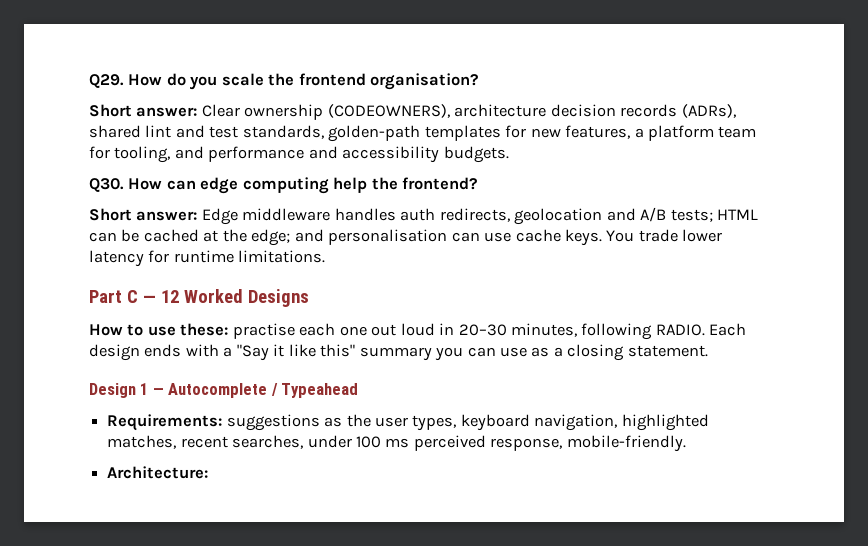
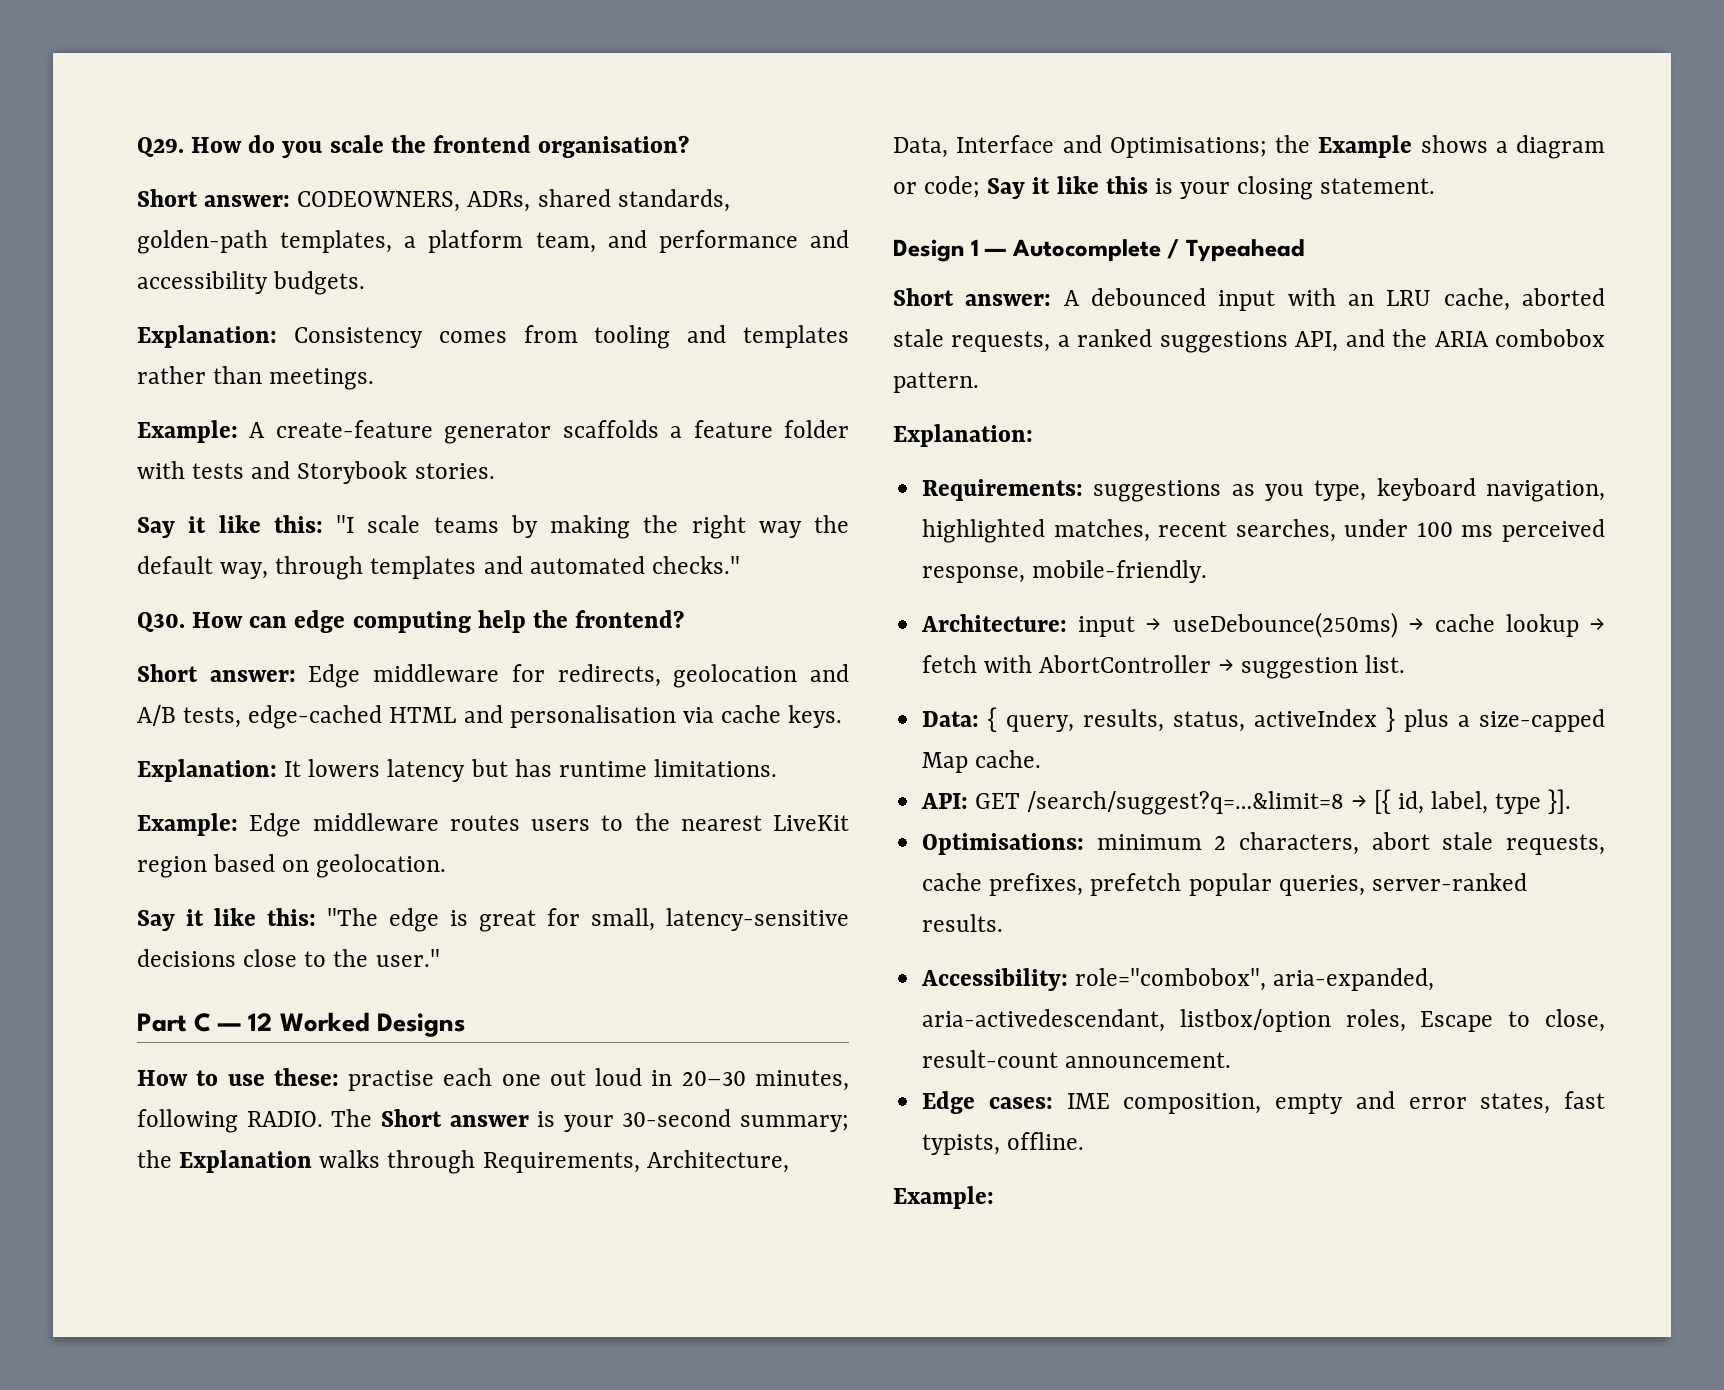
[201,104,736,120] [89,125,757,142] [89,146,171,163] Clear ownership (CODEOWNERS), architecture decision records (ADRs), shared lint and test standards, golden-path templates for new features, a platform team for tooling, -> [297,189,730,212] [137,230,596,254] CODEOWNERS, ADRs, shared standards, golden-path templates, a platform team,
(509, 154) none -> [137,325,849,349] [137,366,375,390] [137,420,850,444] [137,461,495,484] [137,515,849,539] [137,556,740,580] // Explanation: Consistency comes from tooling and templates rather than meetings. // Example: A create-feature generator scaffolds a feature folder with tests and Storybook stories. // Say it like this: "I scale teams by making the right way the default way, through templates and automated checks."
[334,208,436,221] handles auth -> [511,664,545,682] for
[670,209,759,222] [89,229,723,246] [89,250,326,267] tests; HTML can be cached at the edge; and personalisation can use cache keys. You trade lower latency for runtime limitations. -> [183,705,843,729] [137,759,778,782] [137,813,849,837] [137,854,447,878] [137,908,849,932] [137,949,440,967] tests, edge-cached HTML and personalisation via cache keys. // Explanation: It lowers latency but has runtime limitations. // Example: Edge middleware routes users to the nearest LiveKit region based on geolocation. // Say it like this: "The edge is great for small, latency-sensitive decisions close to the user."
[709,323,747,336] [89,344,563,361] Each design ends with a "Say it like this" summary you can use as a -> [331,1109,849,1132] [137,1150,789,1174] [893,135,1605,159] [893,176,1231,199] The Short answer is your 30-second summary; the Explanation walks through Requirements, Architecture, Data, Interface and Optimisations; the Example shows a diagram or code; Say it like this is your
(359, 390) none -> [893,288,1605,311] [893,329,1605,353] [893,372,979,393] [893,424,1033,447] // Short answer: A debounced input with an LRU cache, aborted stale requests, a ranked suggestions API, and the ARIA combobox pattern. // Explanation:
[346,414,457,431] the user types, -> [1265,480,1367,501] you type,
(209, 472) none -> [1078,612,1605,638] [922,655,1405,679] [922,707,1605,732] [922,750,1042,773] [921,789,1572,815] [922,832,1605,855] [922,873,1527,896] [922,914,1004,932] [921,968,1435,991] [922,1009,1605,1032] [922,1050,1232,1068] [922,1091,1605,1114] [922,1132,1085,1155] [893,1186,994,1209] input → useDebounce(250ms) → cache lookup → fetch with AbortController → suggestion list. // Data: { query, results, status, activeIndex } plus a size-capped Map cache. // API: GET /search/suggest?q=…&limit=8 → [{ id, label, type }]. // Optimisations: minimum 2 characters, abort stale requests, cache prefixes, prefetch popular queries, server-ranked results. // Accessibility: role="combobox", aria-expanded, aria-activedescendant, listbox/option roles, Escape to close, result-count announcement. // Edge cases: IME composition, empty and error states, fast typists, offline. // Example:

